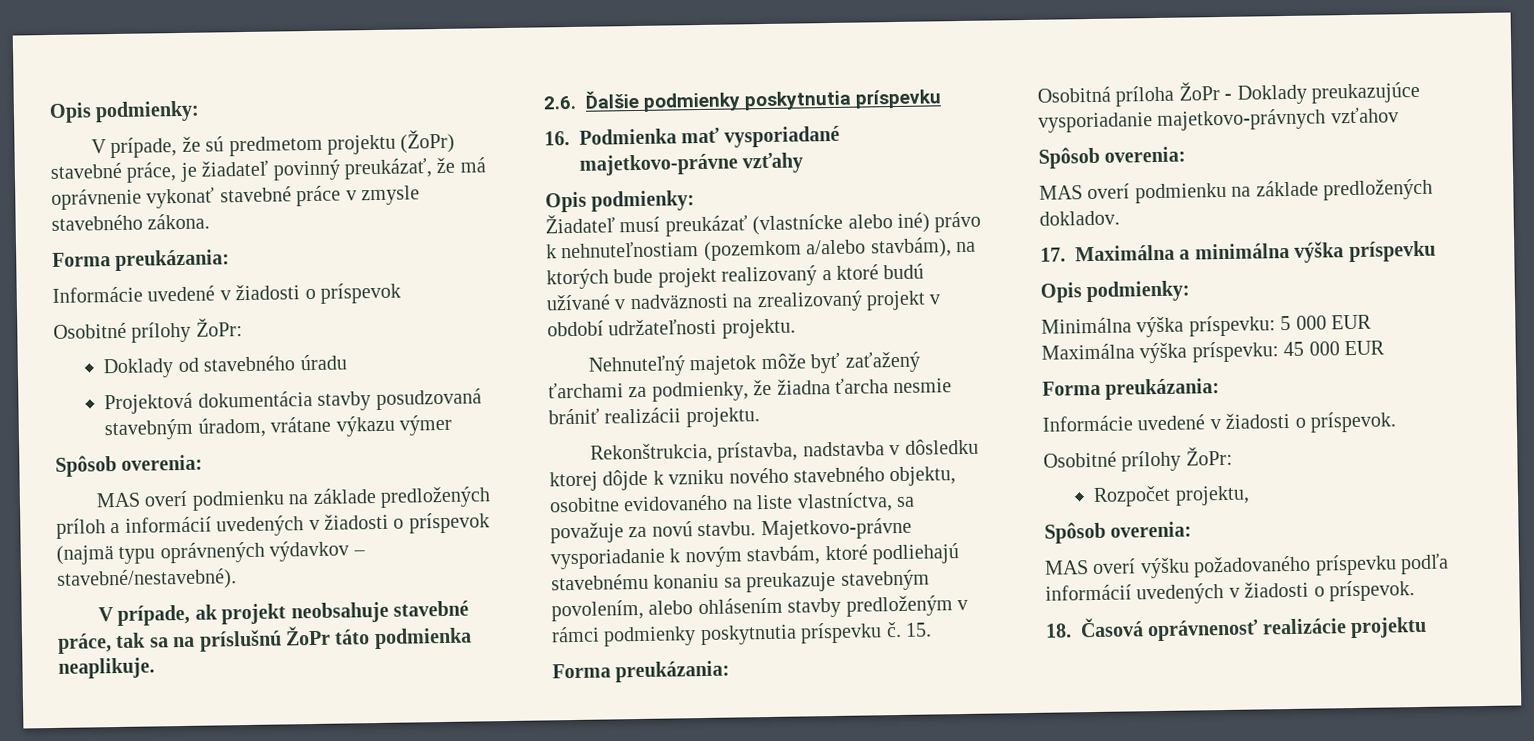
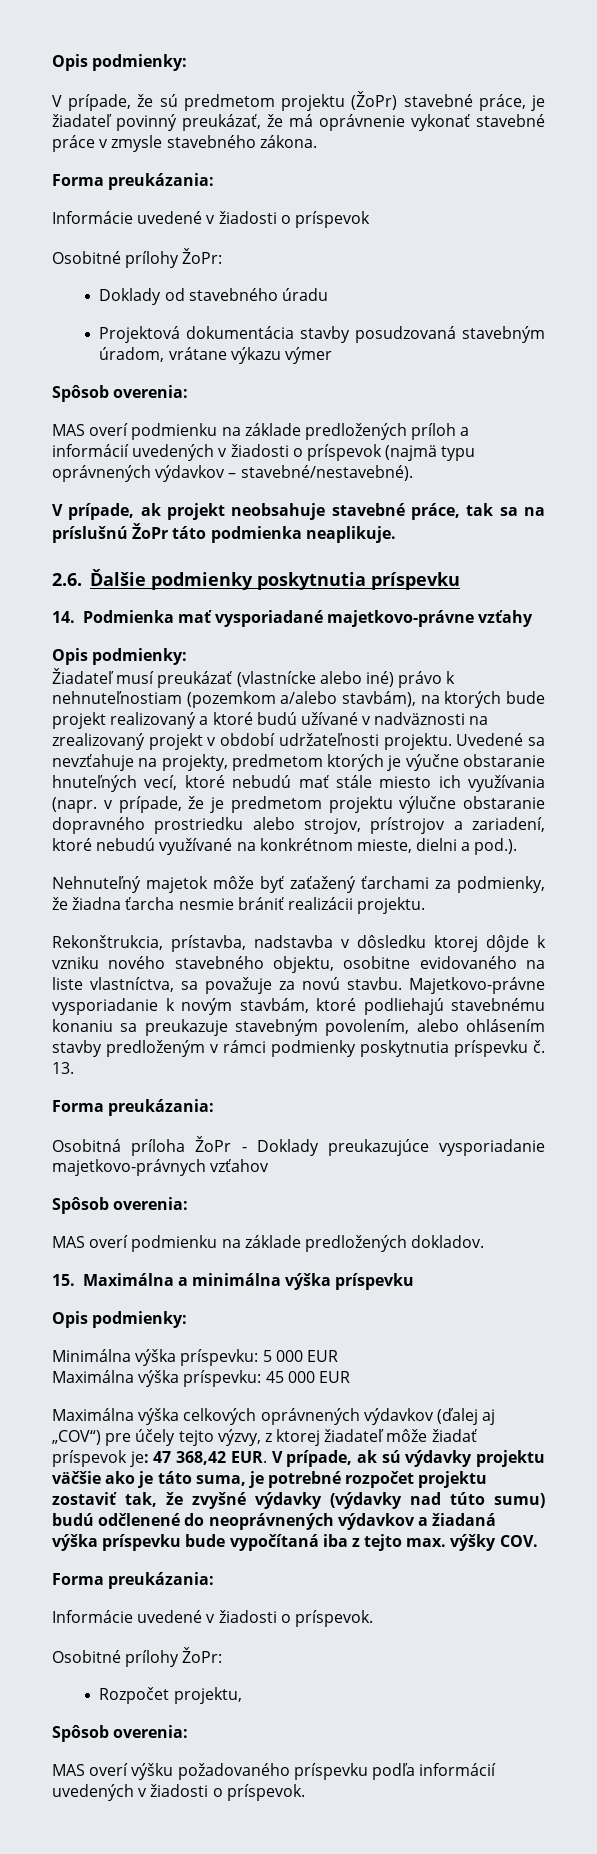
[544,131,570,146] 16. -> [52,611,75,623] 14.
(796, 328) none -> [456,733,545,746] [52,754,545,771] [52,775,545,792] [52,796,545,813] [52,817,545,834] [52,838,518,855] Uvedené sa nevzťahuje na projekty, predmetom ktorých je výučne obstaranie hnuteľných vecí, ktoré nebudú mať stále miesto ich využívania (napr. v prípade, že je predmetom projektu výlučne obstaranie dopravného prostriedku alebo strojov, prístrojov a zariadení, ktoré nebudú využívané na konkrétnom mieste, dielni a pod.).
[905,622,932,637] 15. -> [52,1062,74,1074] 13.
[1040,247,1066,262] 17. -> [52,1274,75,1286] 15.
(1385, 348) none -> [52,1408,496,1425] [52,1429,477,1446] [52,1450,545,1467] [52,1471,488,1488] [52,1492,545,1509] [52,1513,497,1530] [52,1534,538,1551] // Maximálna výška celkových oprávnených výdavkov (ďalej aj „COV“) pre účely tejto výzvy, z ktorej žiadateľ môže žiadať príspevok je: 47 368,42 EUR. V prípade, ak sú výdavky projektu väčšie ako je táto suma, je potrebné rozpočet projektu zostaviť tak, že zvyšné výdavky (výdavky nad túto sumu) budú odčlenené do neoprávnených výdavkov a žiadaná výška príspevku bude vypočítaná iba z tejto max. výšky COV.
[1045,616,1428,642] // 18. Časová oprávnenosť realizácie projektu -> (305, 1792) none

